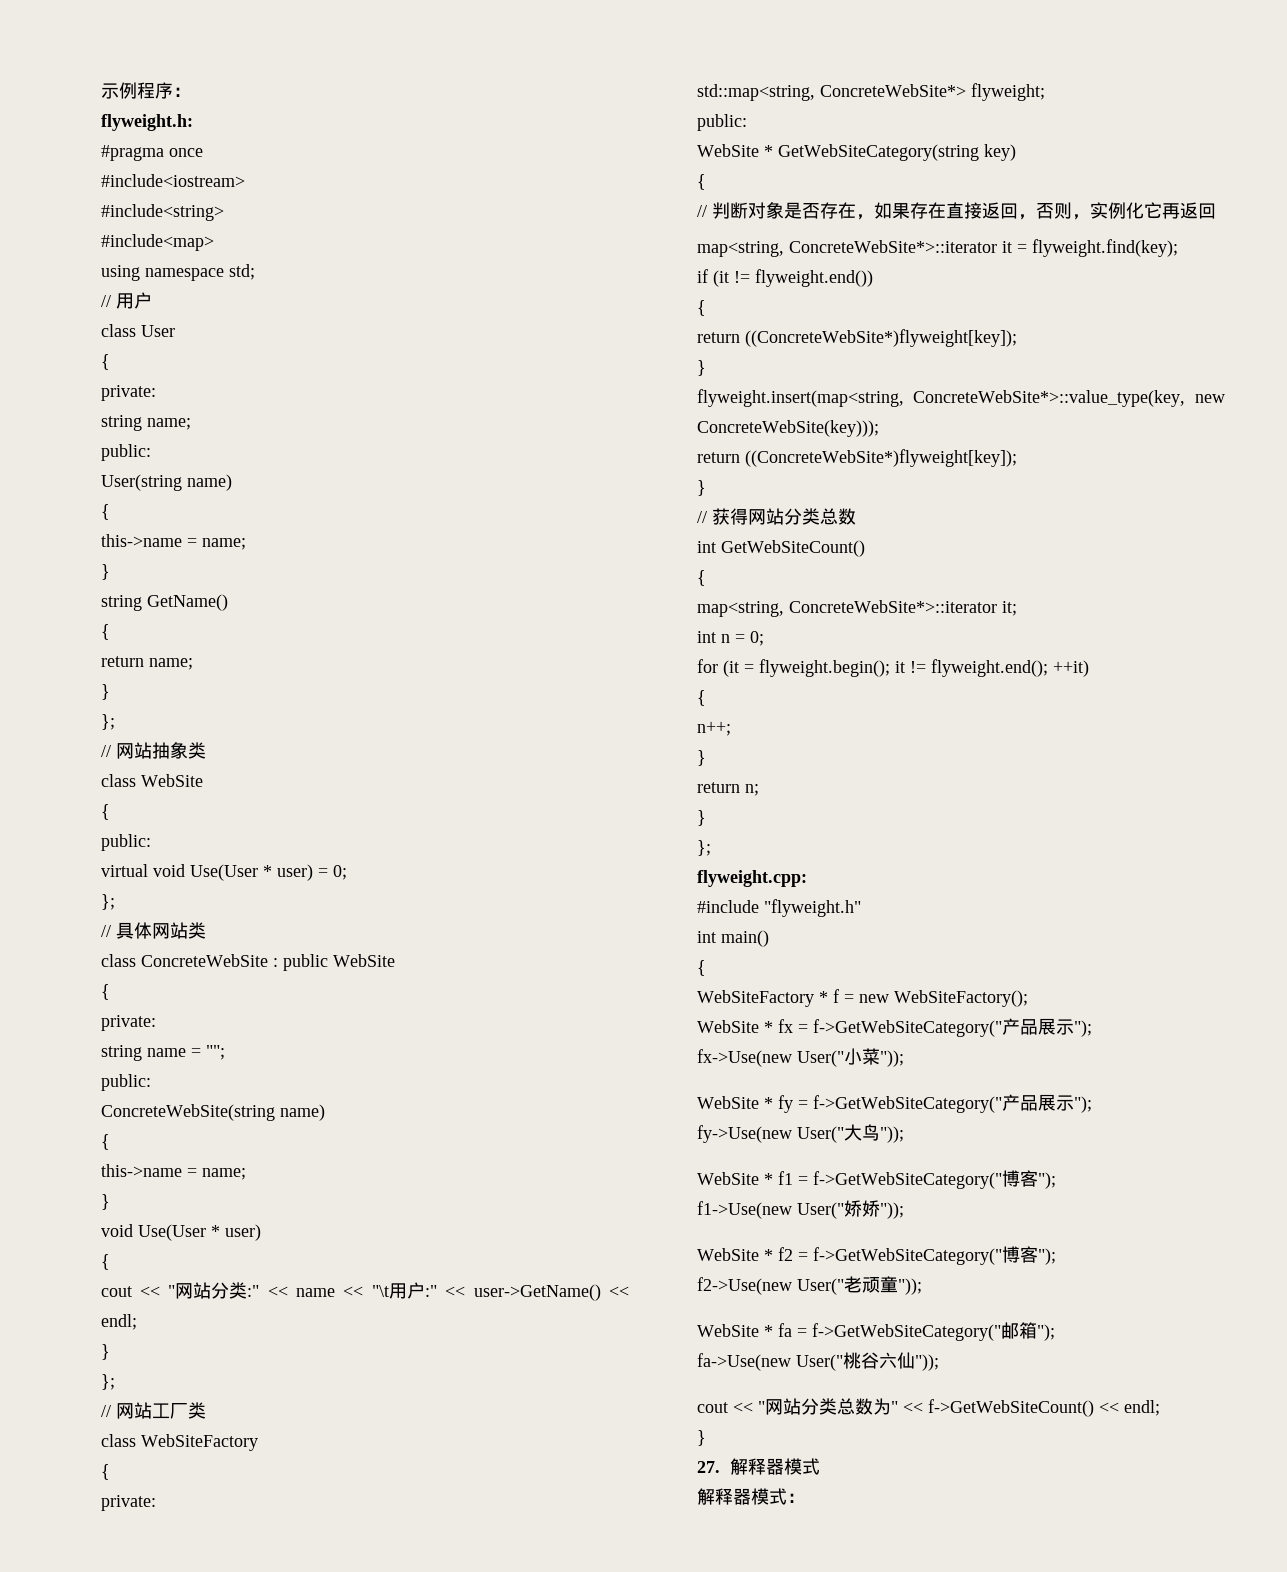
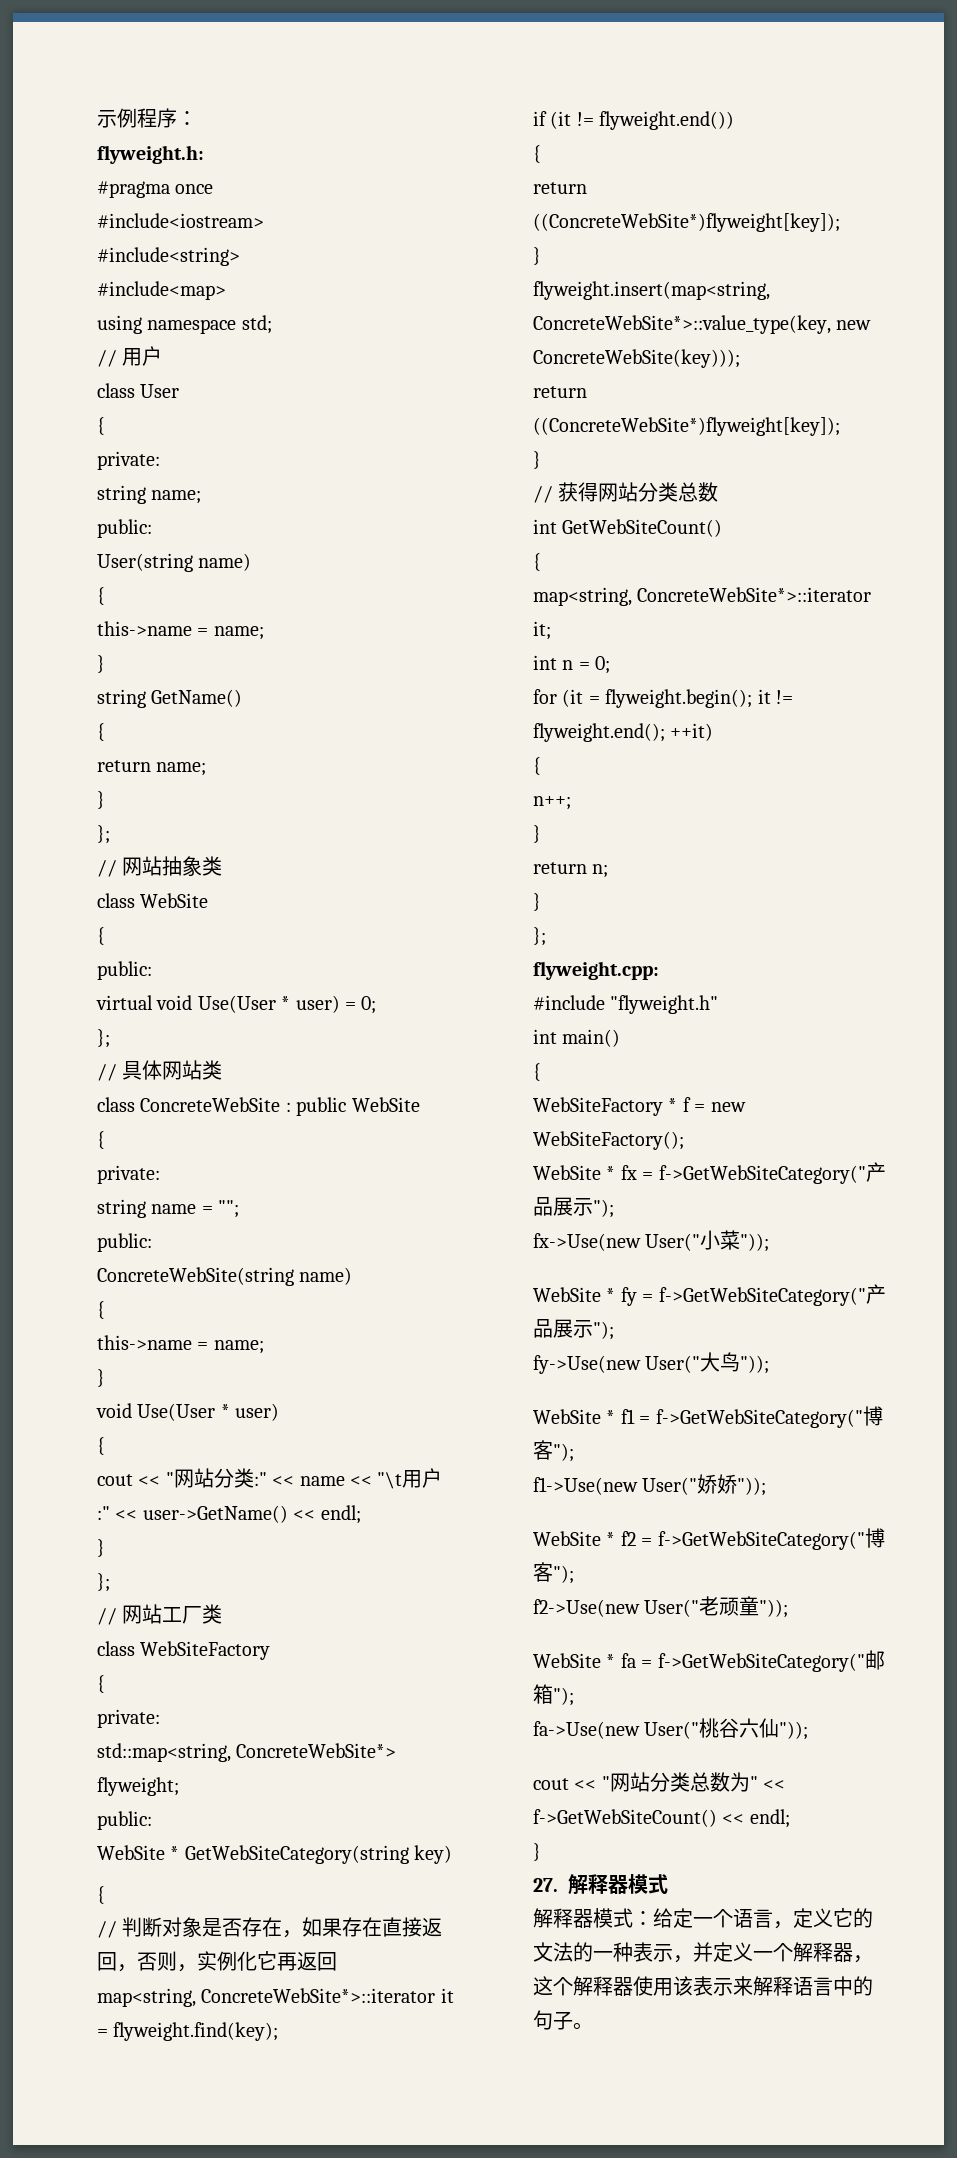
(805, 1498) none -> [653,1908,874,1929] [533,1942,874,1963] [533,1976,874,1996] [533,2010,594,2030] 给定一个语言，定义它的文法的一种表示，并定义一个解释器，这个解释器使用该表示来解释语言中的句子。

